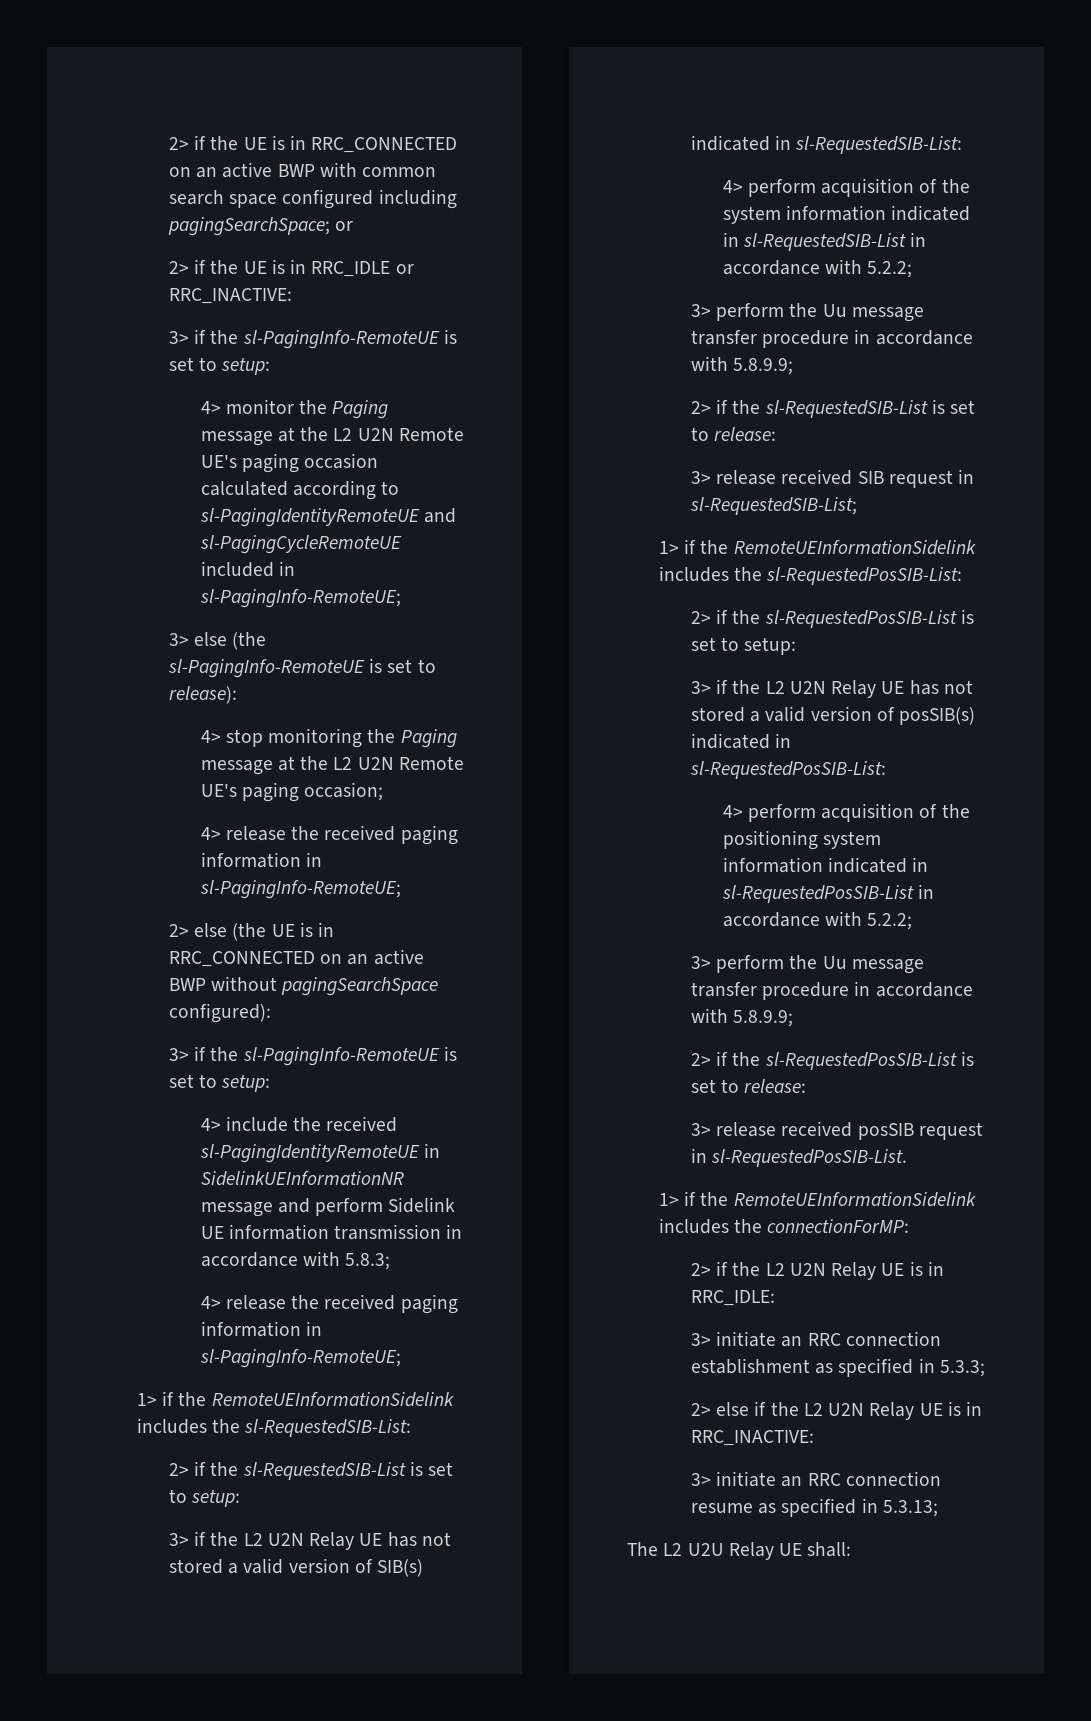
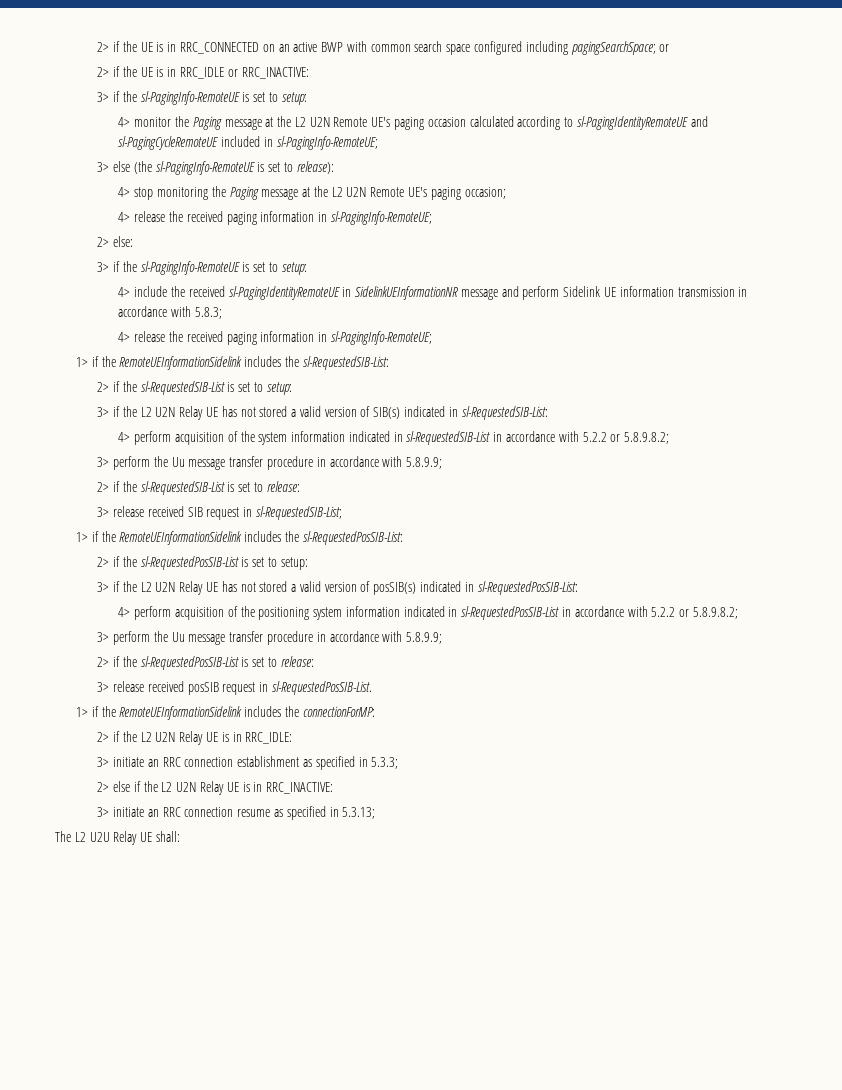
[193,922,335,941] [168,949,424,967] [168,976,439,996] [168,1003,271,1023] else (the UE is in RRC_CONNECTED on an active BWP without pagingSearchSpace configured): -> [113,236,134,247] else:
[867,261,913,278] 5.2.2; -> [582,432,670,444] 5.2.2 or 5.8.9.8.2;
[867,913,913,930] 5.2.2; -> [651,607,738,619] 5.2.2 or 5.8.9.8.2;

